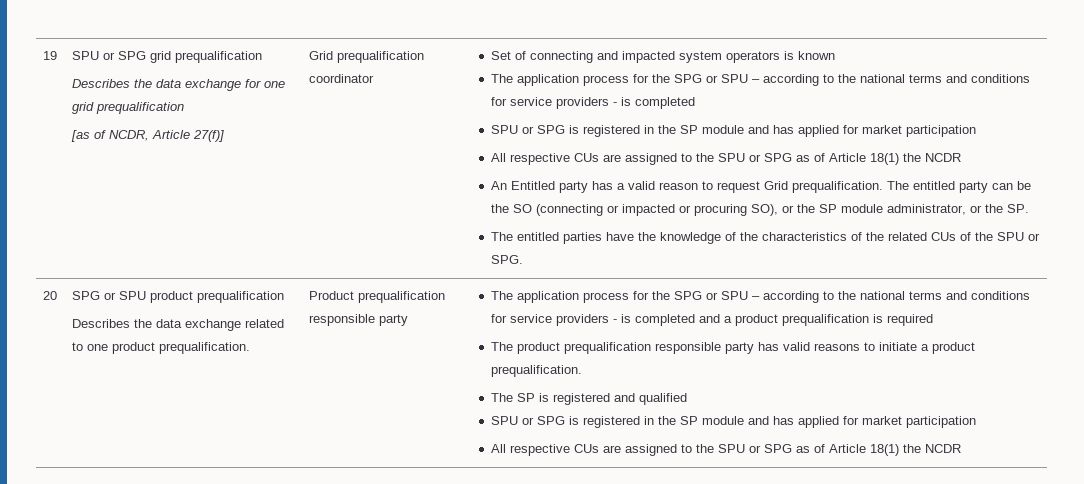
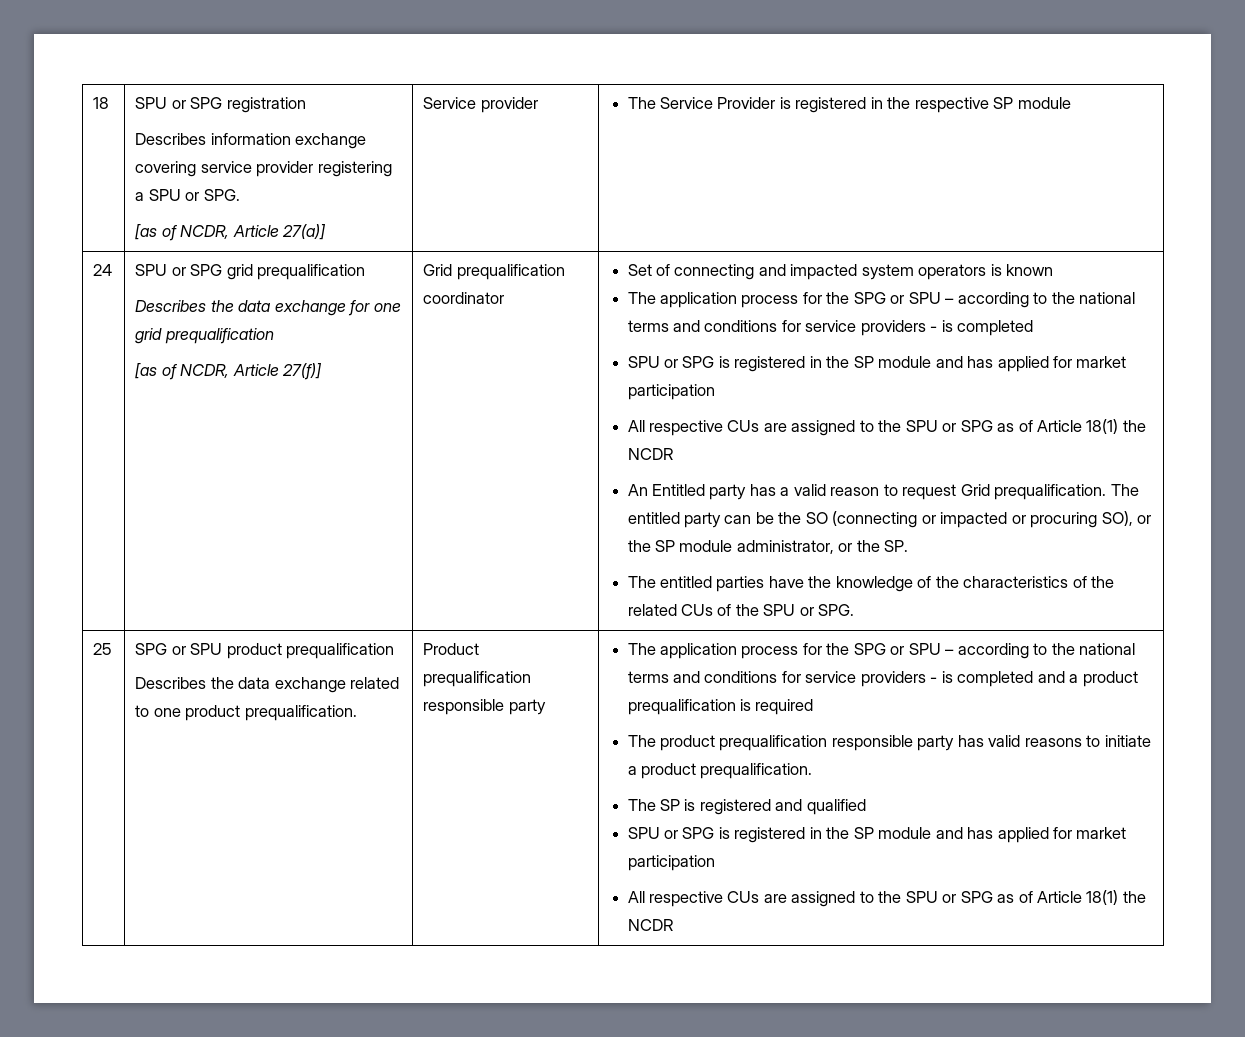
[43,51,58,60] 19 -> [93,97,110,109] [135,97,306,113] [135,133,367,149] [135,161,392,177] [135,189,240,201] [135,224,327,241] [423,97,538,113] [627,97,1071,113] [93,264,113,276] 18 | SPU or SPG registration // Describes information exchange covering service provider registering a SPU or SPG. // [as of NCDR, Article 27(a)] | Service provider | The Service Provider is registered in the respective SP module // 24
[43,291,58,300] 20 -> [93,643,113,655] 25

